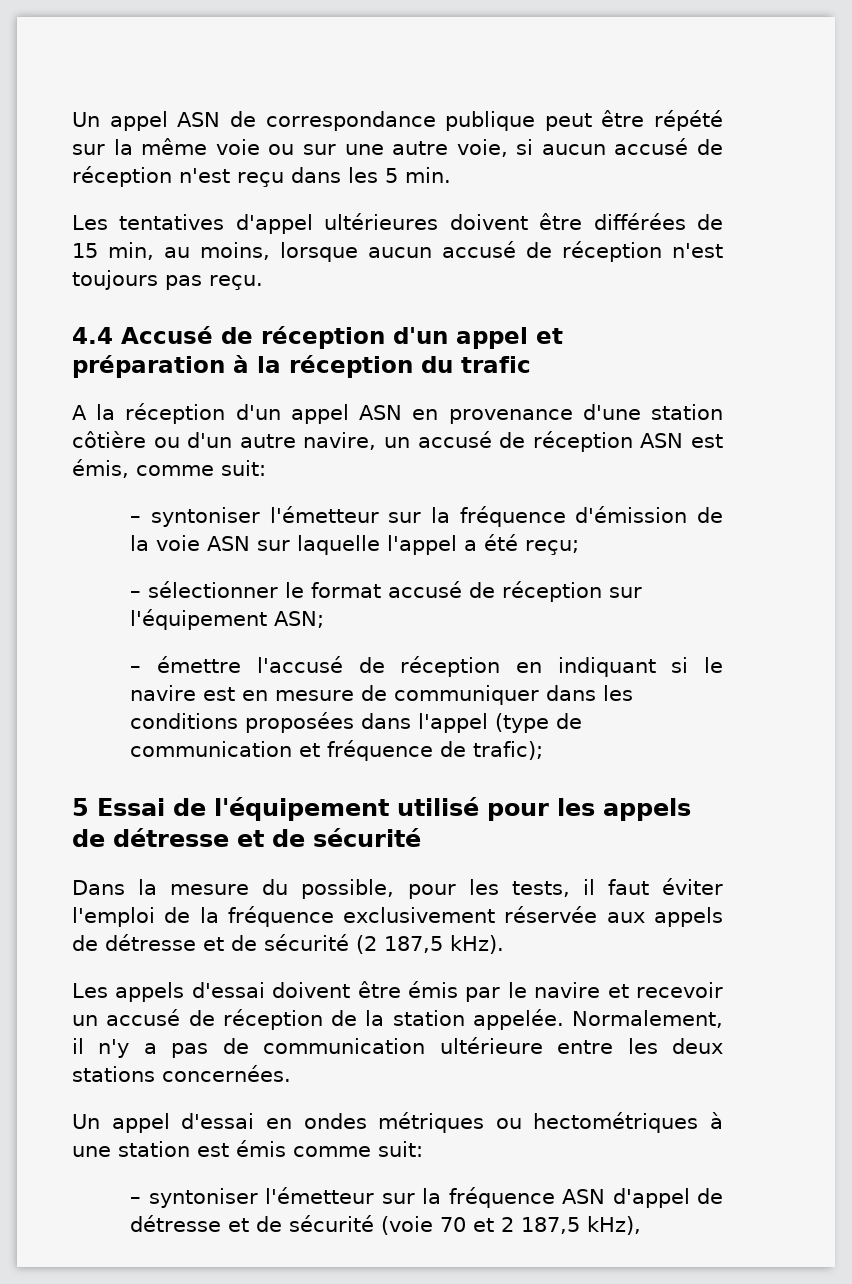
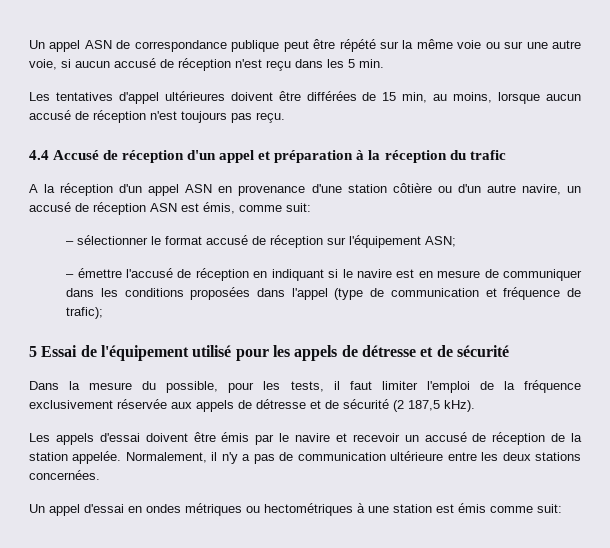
[130,506,723,527] [130,534,580,555] // – syntoniser l'émetteur sur la fréquence d'émission de la voie ASN sur laquelle l'appel a été reçu; -> (311, 207) none
[662,878,724,895] éviter -> [381,381,418,390] limiter
[130,1187,723,1208] [130,1215,642,1235] // – syntoniser l'émetteur sur la fréquence ASN d'appel de détresse et de sécurité (voie 70 et 2 187,5 kHz), -> (562, 508) none

